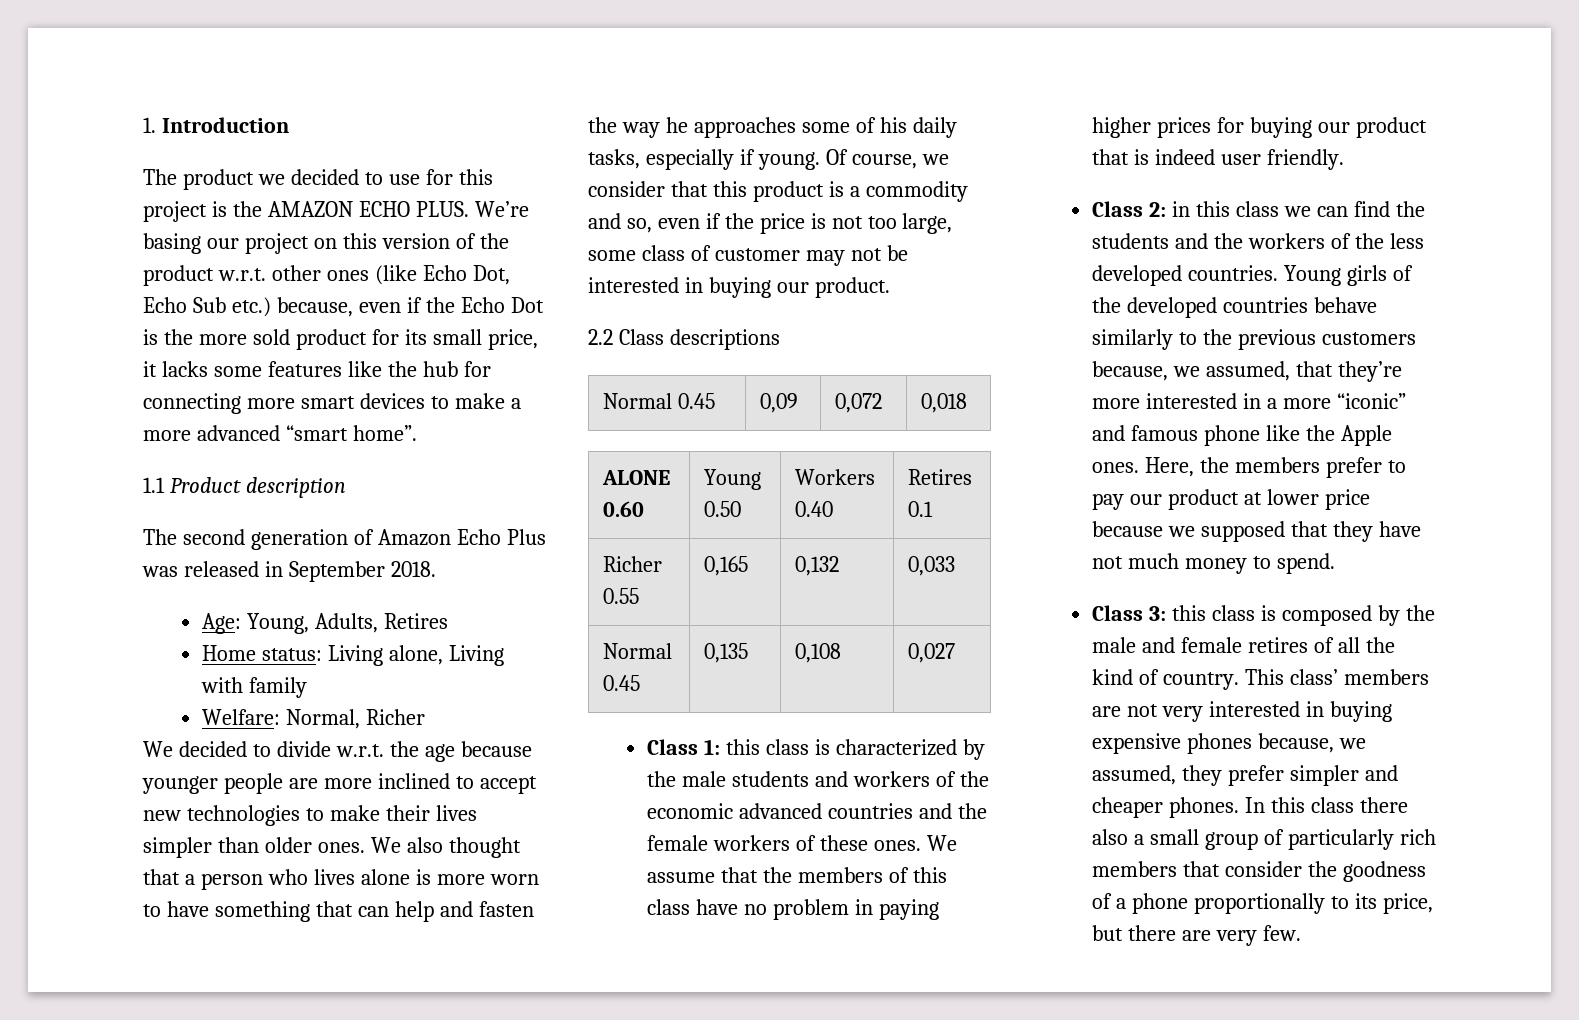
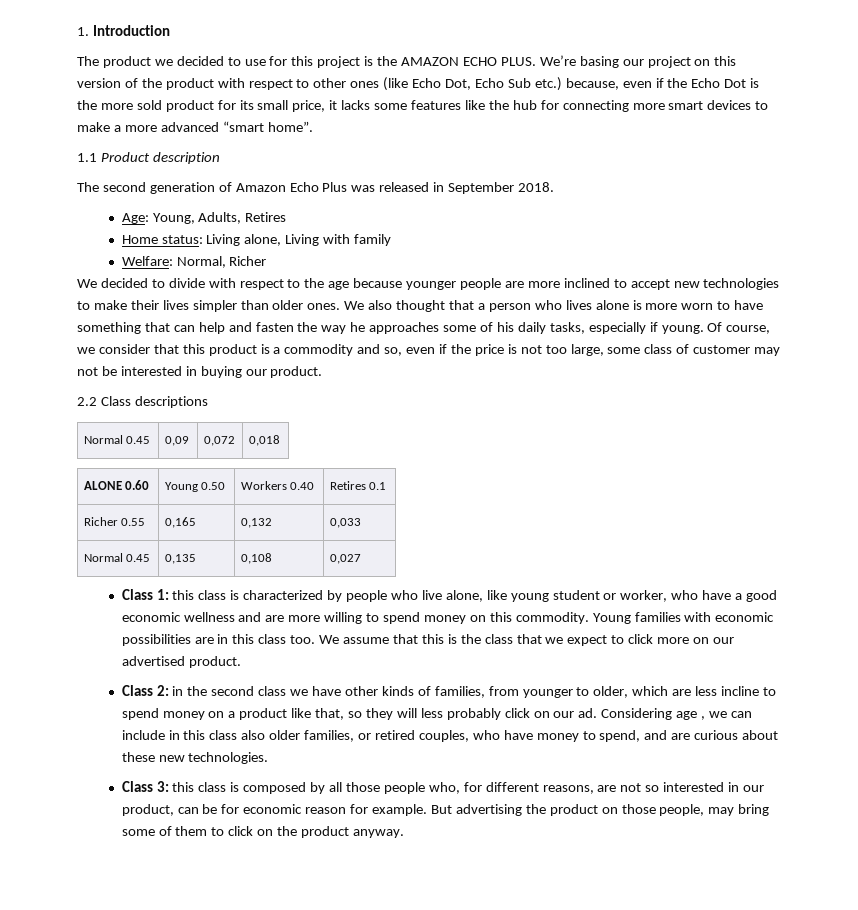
[217,268,266,281] w.r.t. -> [217,78,310,90] with respect to
[335,744,384,757] w.r.t. -> [208,278,301,290] with respect to
[647,771,989,787] [647,803,987,819] [647,835,957,851] [647,867,947,883] [647,899,939,920] [1092,117,1427,138] [1092,149,1344,170] [1092,201,1425,217] [1092,233,1424,249] [1092,265,1413,286] [1092,297,1377,318] [1092,329,1416,350] [1092,361,1402,382] [1092,393,1406,409] [1092,425,1392,446] [1092,457,1406,478] [1092,489,1370,510] [1092,521,1421,542] [1092,553,1335,574] the male students and workers of the economic advanced countries and the female workers of these ones. We assume that the members of this class have no problem in paying higher prices for buying our product that is indeed user friendly. // Class 2: in this class we can find the students and the workers of the less developed countries. Young girls of the developed countries behave similarly to the previous customers because, we assumed, that they’re more interested in a more “iconic” and famous phone like the Apple ones. Here, the members prefer to pay our product at lower price because we supposed that they have not much money to spend. -> [346,590,778,602] [121,612,775,624] [121,634,734,646] [121,656,241,668] [121,685,776,698] [121,708,752,720] [121,730,779,742] [121,752,269,764] people who live alone, like young student or worker, who have a good economic wellness and are more willing to spend money on this commodity. Young families with economic possibilities are in this class too. We assume that this is the class that we expect to click more on our advertised product. // Class 2: in the second class we have other kinds of families, from younger to older, which are less incline to spend money on a product like that, so they will less probably click on our ad. Considering age , we can include in this class also older families, or retired couples, who have money to spend, and are curious about these new technologies.
[1405,605,1435,621] [1092,637,1395,653] [1092,669,1429,690] the male and female retires of all the kind of country. This class’ members -> [329,782,594,794] all those people who, for different reasons,
[1161,701,1392,722] [1092,733,1366,754] [1092,765,1398,786] [1092,797,1408,818] [1092,829,1436,850] [1092,861,1426,882] [1092,893,1433,914] [1092,925,1301,946] very interested in buying expensive phones because, we assumed, they prefer simpler and cheaper phones. In this class there also a small group of particularly rich members that consider the goodness of a phone proportionally to its price, but there are very few. -> [645,782,765,792] [121,804,770,816] [121,826,404,838] so interested in our product, can be for economic reason for example. But advertising the product on those people, may bring some of them to click on the product anyway.

